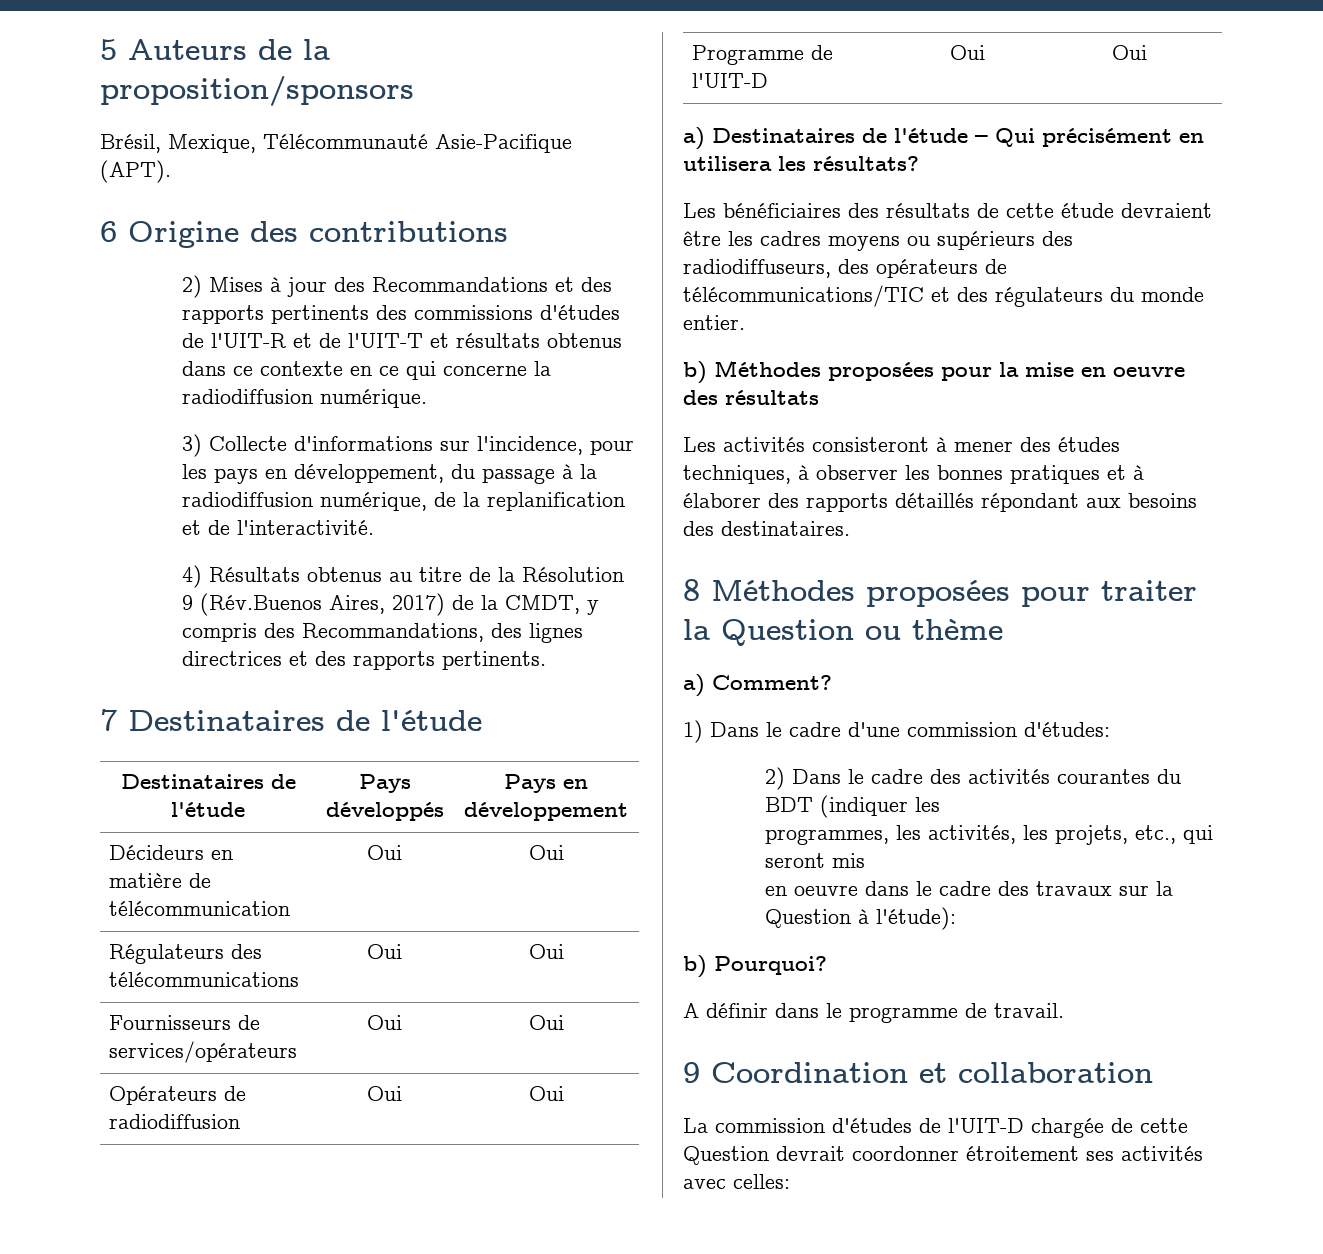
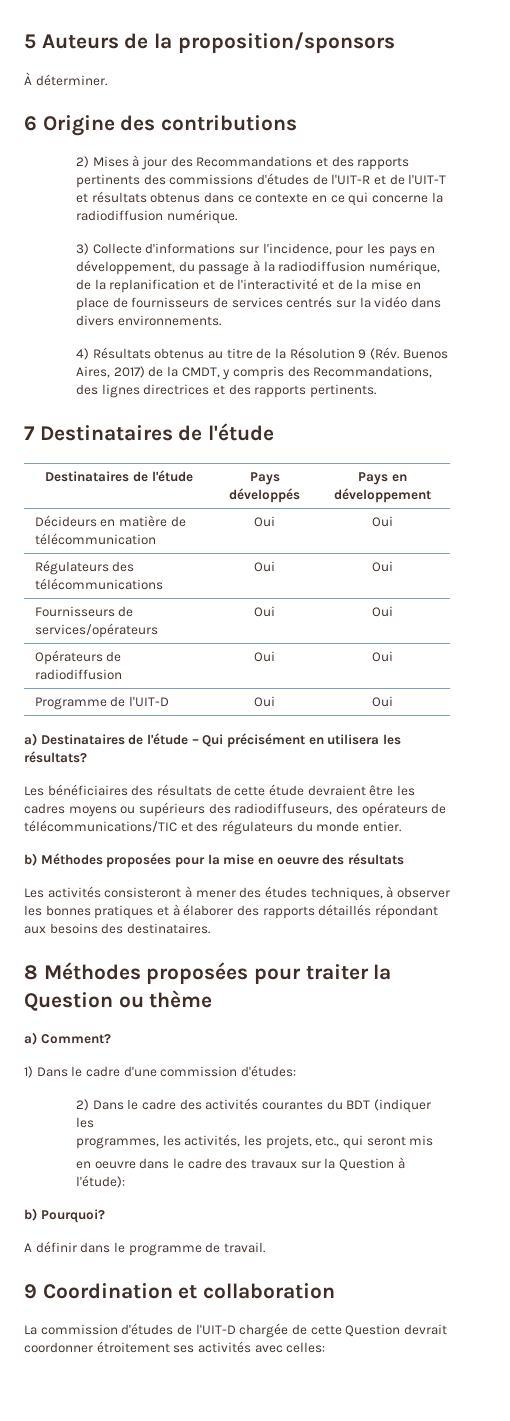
[100,134,572,153] [100,160,171,183] Brésil, Mexique, Télécommunauté Asie-Pacifique (APT). -> [24,72,107,86] À déterminer.
[236,520,374,535] l'interactivité. -> [237,278,421,290] [76,296,441,311] [76,315,221,326] l'interactivité et de la mise en place de fournisseurs de services centrés sur la vidéo dans divers environnements.
[199,593,322,616] (Rév.Buenos -> [369,347,448,360] (Rév. Buenos

